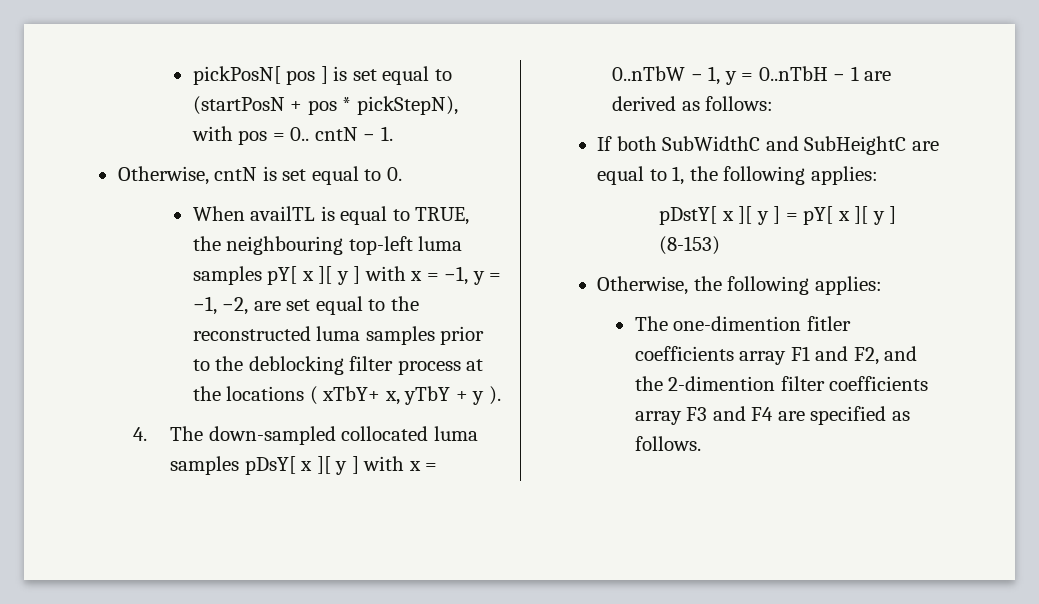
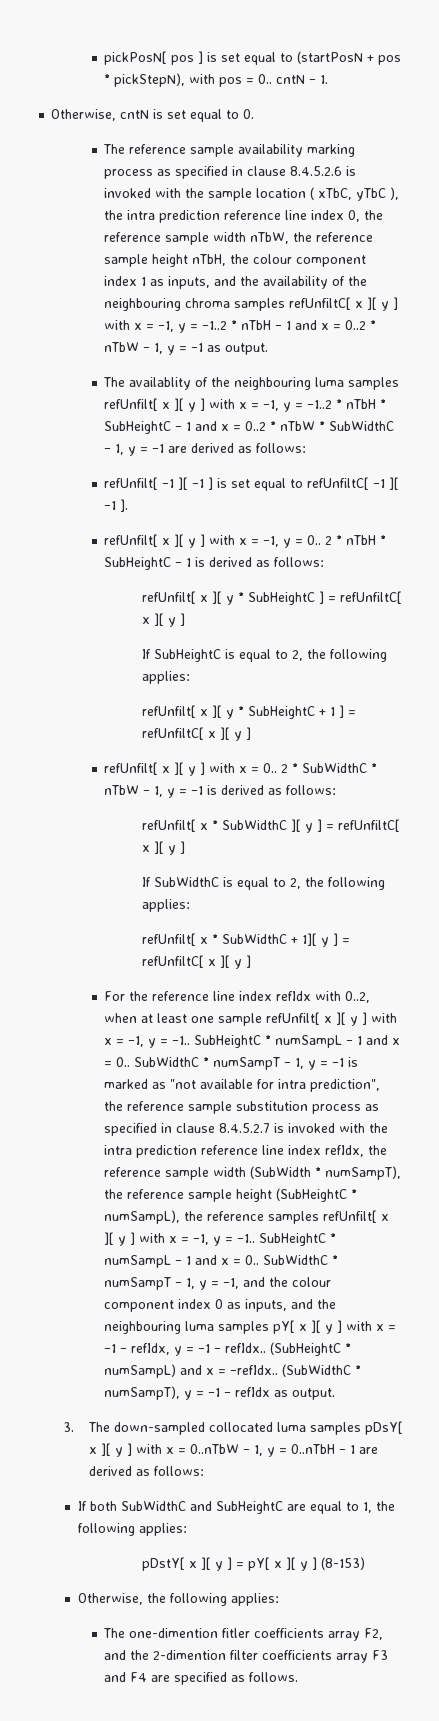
[192,206,470,225] [192,236,413,255] When availTL is equal to TRUE, the neighbouring top-left -> [103,144,356,157] [104,166,357,179] [104,187,400,201] [104,210,384,223] [104,232,374,245] [104,254,367,267] [104,276,368,289] [104,297,399,311] [104,320,377,333] [104,342,269,355] [103,377,400,390] [104,398,387,412] [104,421,395,434] [104,443,307,456] [104,477,400,491] [104,499,129,512] [104,534,387,548] [104,557,325,570] [141,591,402,605] [141,613,185,627] [141,649,387,662] [141,671,190,684] [141,705,356,719] [141,727,251,741] [104,762,378,776] [104,785,337,798] [141,819,400,833] [141,841,185,855] [141,877,385,890] [141,899,190,912] [141,933,350,947] [141,955,251,969] [104,991,371,1003] [104,1012,398,1026] [104,1035,401,1048] [104,1057,359,1070] [104,1079,381,1092] [104,1101,380,1114] [104,1123,389,1136] [104,1145,388,1158] [104,1166,402,1180] [104,1188,358,1202] [104,1210,390,1224] [104,1232,337,1246] [104,1255,339,1268] [104,1277,332,1290] [104,1299,337,1312] [104,1321,182,1334] The reference sample availability marking process as specified in clause 8.4.5.2.6 is invoked with the sample location ( xTbC, yTbC ), the intra prediction reference line index 0, the reference sample width nTbW, the reference sample height nTbH, the colour component index 1 as inputs, and the availability of the neighbouring chroma samples refUnfiltC[ x ][ y ] with x = −1, y = −1..2 * nTbH − 1 and x = 0..2 * nTbW − 1, y = −1 as output. // The availablity of the neighbouring luma samples refUnfilt[ x ][ y ] with x = −1, y = −1..2 * nTbH * SubHeightC − 1 and x = 0..2 * nTbW * SubWidthC − 1, y = −1 are derived as follows: // refUnfilt[ −1 ][ −1 ] is set equal to refUnfiltC[ −1 ][ −1 ]. // refUnfilt[ x ][ y ] with x = −1, y = 0.. 2 * nTbH * SubHeightC − 1 is derived as follows: // refUnfilt[ x ][ y * SubHeightC ] = refUnfiltC[ x ][ y ] // If SubHeightC is equal to 2, the following applies: // refUnfilt[ x ][ y * SubHeightC + 1 ] = refUnfiltC[ x ][ y ] // refUnfilt[ x ][ y ] with x = 0.. 2 * SubWidthC * nTbW − 1, y = −1 is derived as follows: // refUnfilt[ x * SubWidthC ][ y ] = refUnfiltC[ x ][ y ] // If SubWidthC is equal to 2, the following applies: // refUnfilt[ x * SubWidthC + 1][ y ] = refUnfiltC[ x ][ y ] // For the reference line index refIdx with 0..2, when at least one sample refUnfilt[ x ][ y ] with x = −1, y = −1.. SubHeightC * numSampL − 1 and x = 0.. SubWidthC * numSampT − 1, y = −1 is marked as "not available for intra prediction", the reference sample substitution process as specified in clause 8.4.5.2.7 is invoked with the intra prediction reference line index refIdx, the reference sample width (SubWidth * numSampT), the reference sample height (SubHeightC * numSampL), the reference samples refUnfilt[ x ][ y ] with x = −1, y = −1.. SubHeightC * numSampL − 1 and x = 0.. SubWidthC * numSampT − 1, y = −1, and the colour component index 0 as inputs, and the neighbouring
[444,266,502,285] [192,296,419,315] [192,326,485,345] [192,356,484,375] [192,386,501,405] [132,427,147,441] −1, y = −1, −2, are set equal to the reconstructed luma samples prior to the deblocking filter process at the locations ( xTbY+ x, yTbY + y ). // 4. -> [104,1342,352,1356] [104,1364,362,1378] [104,1386,336,1400] [62,1422,74,1432] −1 − refIdx, y = −1 − refIdx.. (SubHeightC * numSampL) and x = −refIdx.. (SubWidthC * numSampT), y = −1 − refIdx as output. // 3.
[790,346,849,361] F1 and -> (361, 1636) none

